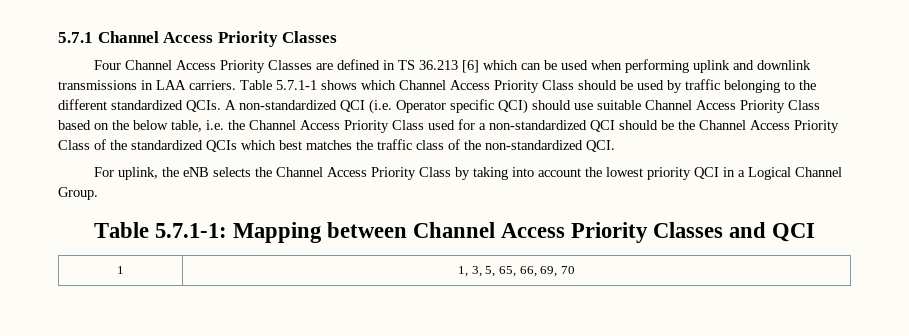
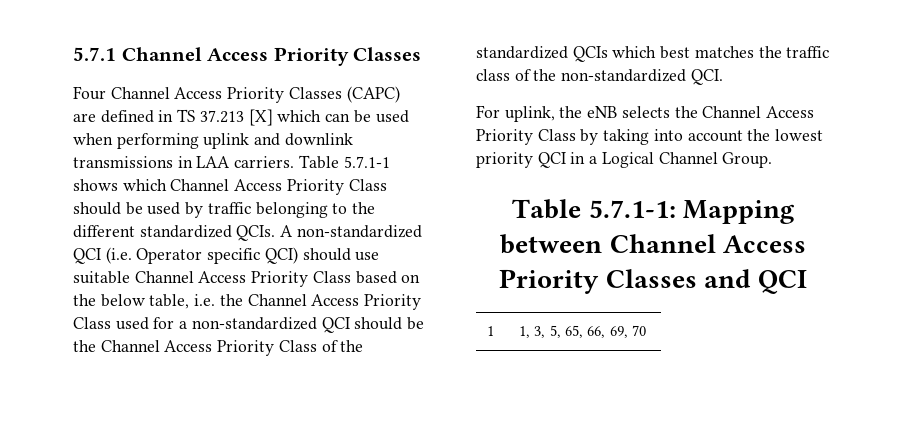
(313, 65) none -> [346,86,400,103] (CAPC)
[419,60,480,73] 36.213 [6] -> [199,109,273,126] 37.213 [X]

